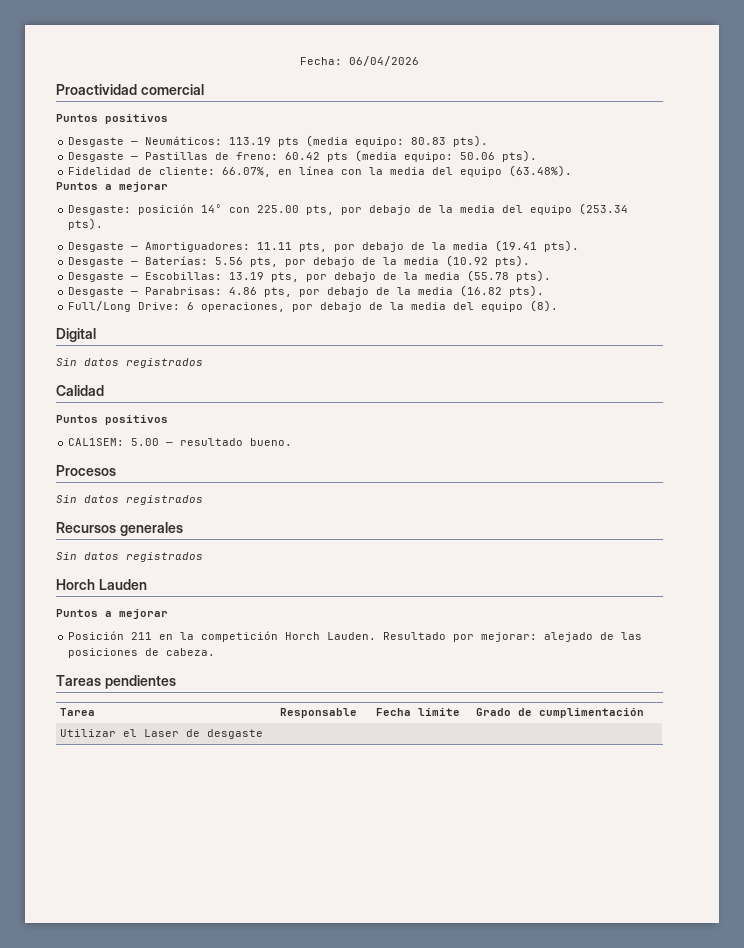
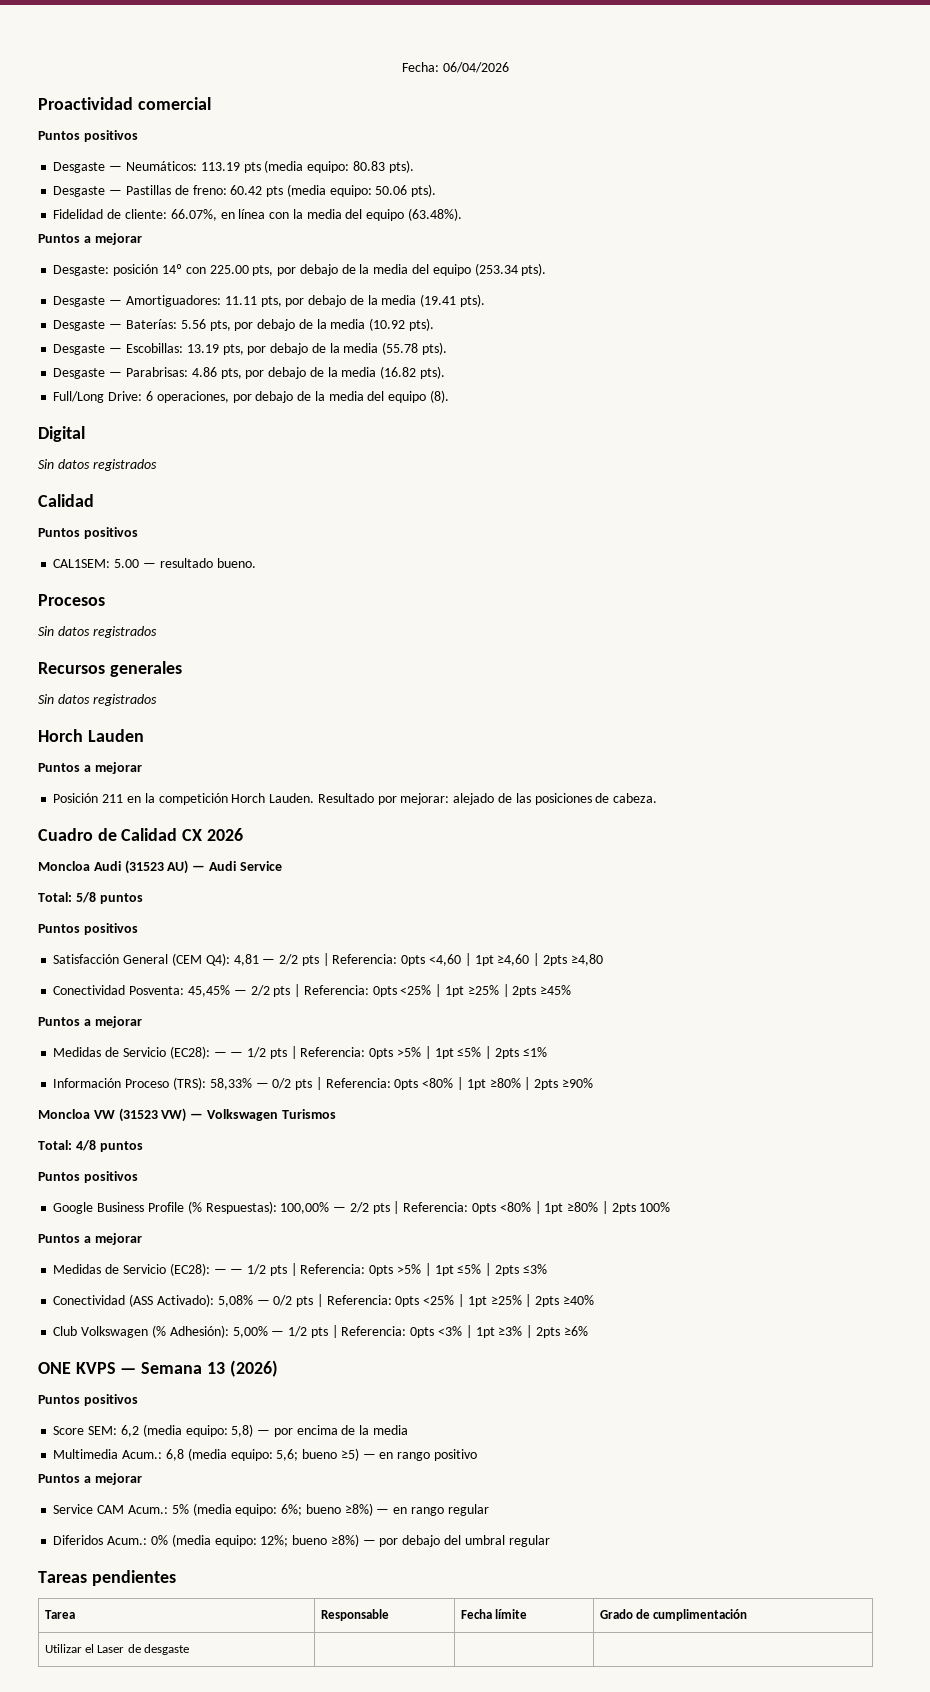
(216, 652) none -> [38,828,243,841] [38,860,282,874] [38,892,143,904] [38,923,138,935] [53,953,603,966] [53,984,572,997] [38,1016,142,1028] [53,1046,547,1059] [53,1077,593,1090] [38,1108,336,1122] [38,1140,143,1152] [38,1171,138,1183] [53,1201,671,1214] [38,1233,142,1245] [53,1263,547,1276] [53,1294,594,1307] [53,1325,588,1338] [38,1360,278,1377] [38,1394,138,1406] [53,1424,408,1437] [53,1448,477,1461] [38,1473,142,1485] [53,1503,489,1516] [53,1534,550,1547] // Cuadro de Calidad CX 2026 // Moncloa Audi (31523 AU) — Audi Service // Total: 5/8 puntos // Puntos positivos // Satisfacción General (CEM Q4): 4,81 — 2/2 pts | Referencia: 0pts <4,60 | 1pt ≥4,60 | 2pts ≥4,80 // Conectividad Posventa: 45,45% — 2/2 pts | Referencia: 0pts <25% | 1pt ≥25% | 2pts ≥45% // Puntos a mejorar // Medidas de Servicio (EC28): — — 1/2 pts | Referencia: 0pts >5% | 1pt ≤5% | 2pts ≤1% // Información Proceso (TRS): 58,33% — 0/2 pts | Referencia: 0pts <80% | 1pt ≥80% | 2pts ≥90% // Moncloa VW (31523 VW) — Volkswagen Turismos // Total: 4/8 puntos // Puntos positivos // Google Business Profile (% Respuestas): 100,00% — 2/2 pts | Referencia: 0pts <80% | 1pt ≥80% | 2pts 100% // Puntos a mejorar // Medidas de Servicio (EC28): — — 1/2 pts | Referencia: 0pts >5% | 1pt ≤5% | 2pts ≤3% // Conectividad (ASS Activado): 5,08% — 0/2 pts | Referencia: 0pts <25% | 1pt ≥25% | 2pts ≥40% // Club Volkswagen (% Adhesión): 5,00% — 1/2 pts | Referencia: 0pts <3% | 1pt ≥3% | 2pts ≥6% // ONE KVPS — Semana 13 (2026) // Puntos positivos // Score SEM: 6,2 (media equipo: 5,8) — por encima de la media // Multimedia Acum.: 6,8 (media equipo: 5,6; bueno ≥5) — en rango positivo // Puntos a mejorar // Service CAM Acum.: 5% (media equipo: 6%; bueno ≥8%) — en rango regular // Diferidos Acum.: 0% (media equipo: 12%; bueno ≥8%) — por debajo del umbral regular

